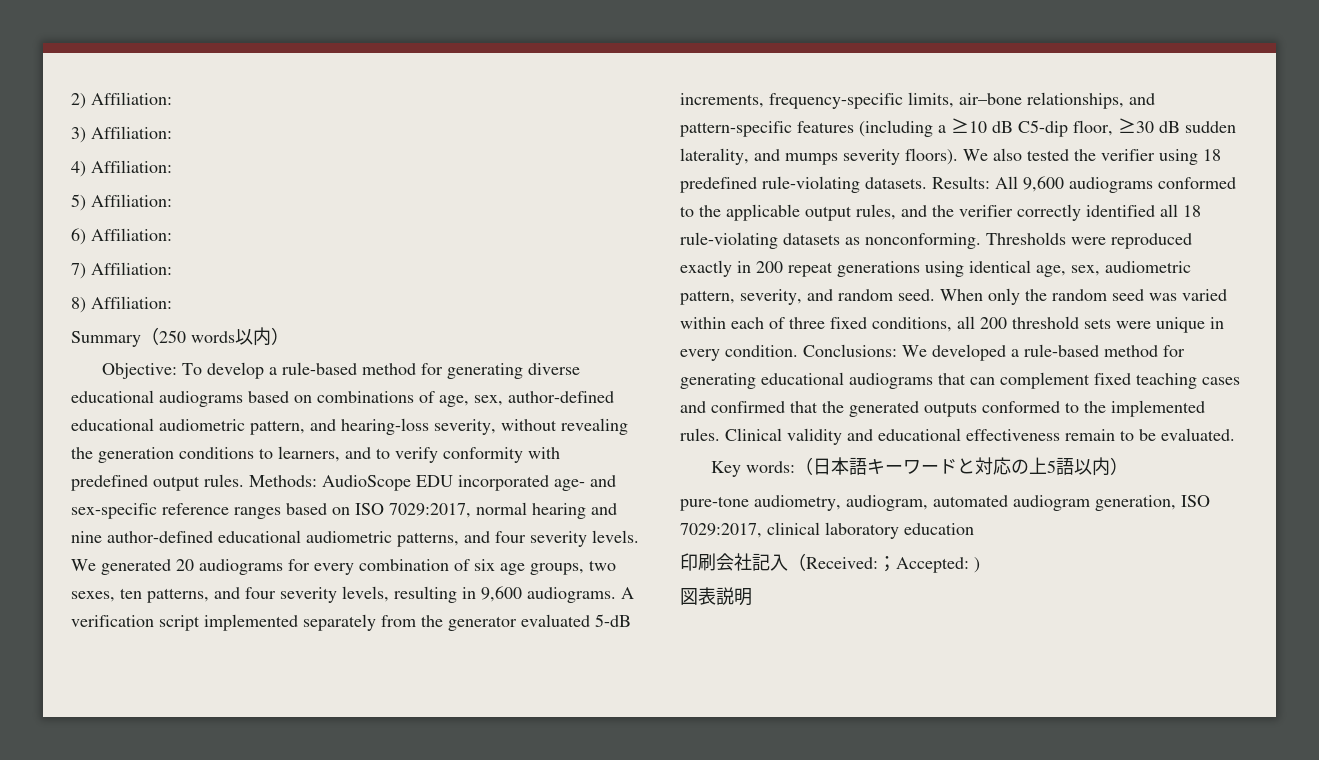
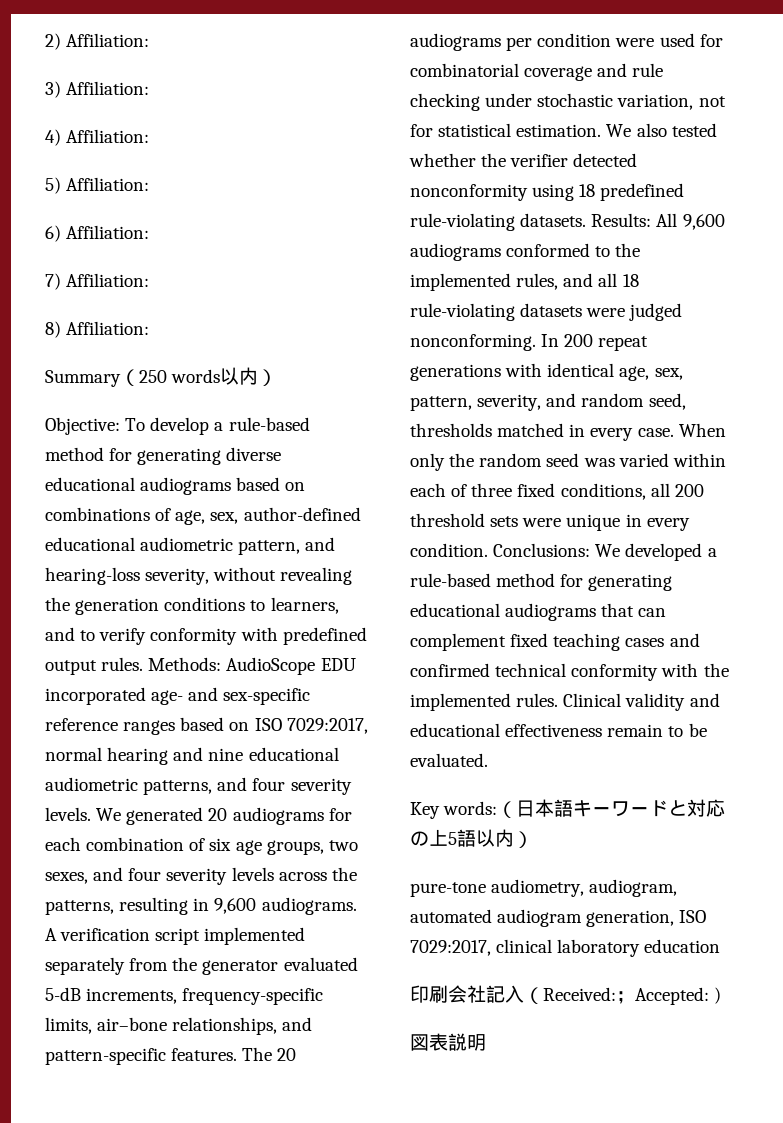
[107,531,213,543] author-defined -> (244, 754) none
[314,563,354,575] every -> [45,837,81,851] each
[120,586,389,603] ten patterns, and four severity levels, -> [93,867,357,885] [45,900,114,915] and four severity levels across the patterns,
[797,118,1236,137] [680,148,958,165] features (including a ≥10 dB C5-dip floor, ≥30 dB sudden laterality, and mumps severity floors). -> [171,1047,297,1061] [410,33,723,51] [410,63,664,81] [410,93,726,111] [410,123,602,137] features. The 20 audiograms per condition were used for combinatorial coverage and rule checking under stochastic variation, not for statistical estimation.
[1074,149,1155,161] the verifier -> [409,153,638,167] [410,184,528,201] whether the verifier detected nonconformity
[726,204,1201,221] [680,232,1192,249] [680,260,751,277] applicable output rules, and the verifier correctly identified all 18 rule-violating datasets as nonconforming. Thresholds were reproduced exactly in -> [410,273,639,291] [410,303,683,321] [410,334,560,351] implemented rules, and all 18 rule-violating datasets were judged nonconforming. In
[925,261,964,277] using -> [505,363,543,377] with
[1105,261,1191,273] audiometric -> (683, 374) none
[898,289,935,301] seed. -> [648,393,686,410] [410,423,674,441] seed, thresholds matched in every case.
[790,401,1079,417] that the generated outputs conformed to -> [495,663,699,681] technical conformity with

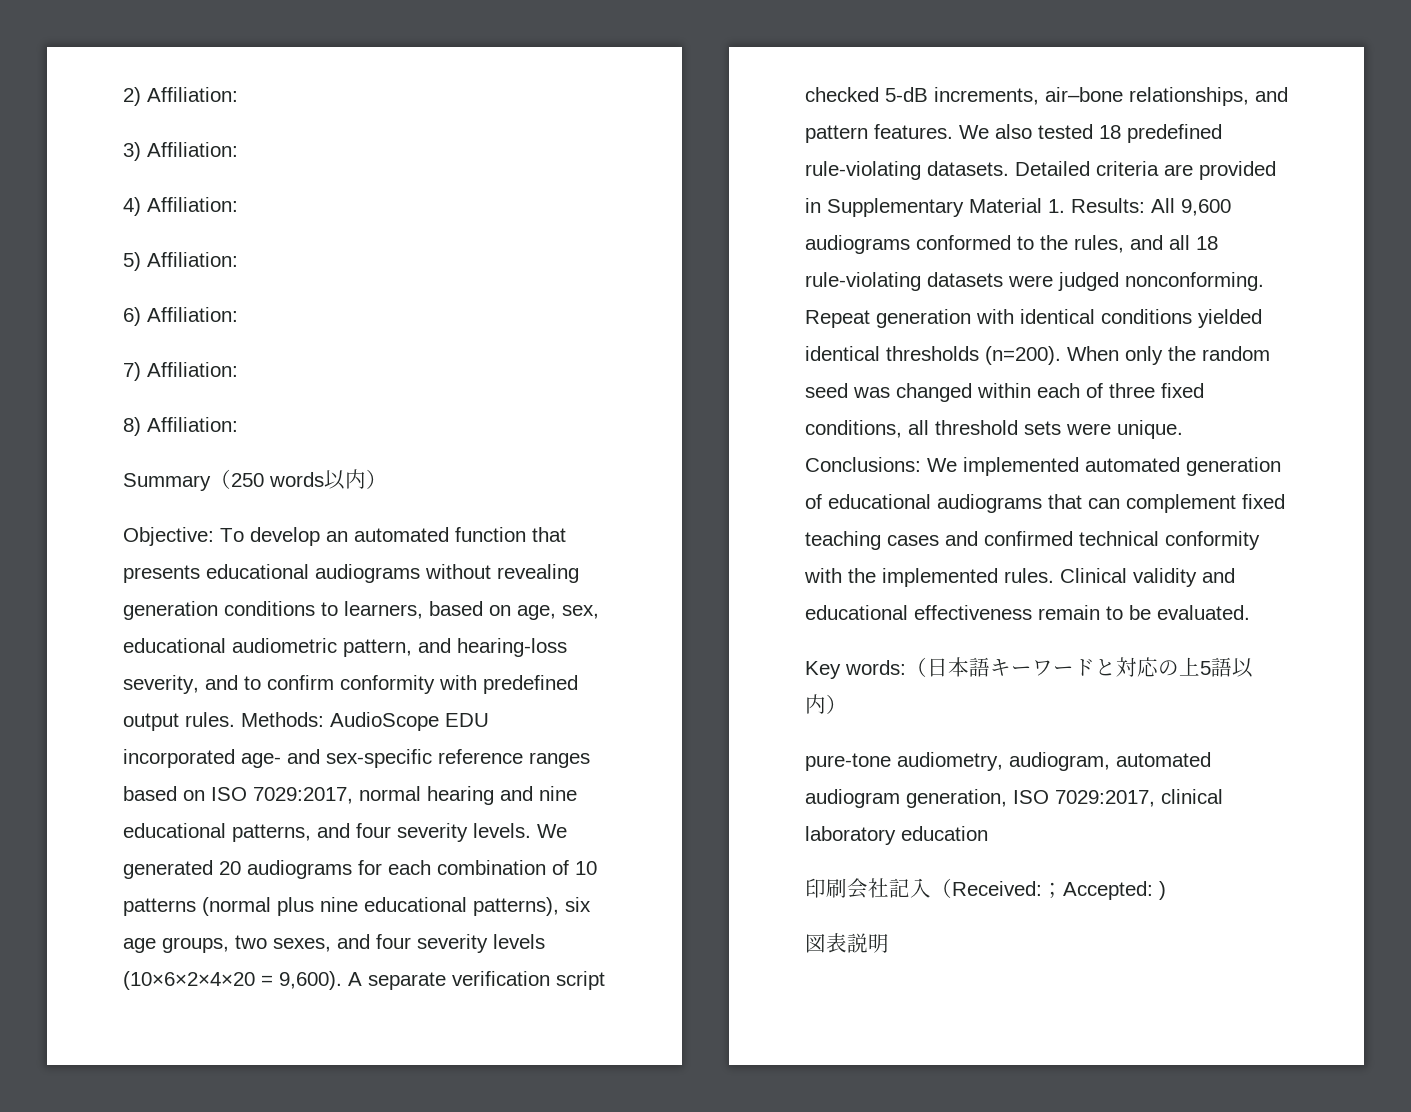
[214,417,310,431] [45,447,282,465] [45,477,306,495] [45,507,361,525] a rule-based method for generating diverse educational audiograms based on combinations of age, sex, author-defined -> [326,527,566,542] [123,564,579,583] [123,601,599,620] an automated function that presents educational audiograms without revealing generation conditions to learners, based on age, sex,
[213,567,353,585] [45,597,339,615] without revealing the generation conditions to learners, -> (199, 684) none
[99,628,147,645] verify -> [267,675,334,690] confirm
[45,777,138,791] audiometric -> (226, 830) none
(206, 844) none -> [575,861,597,875] [123,897,559,916] 10 patterns (normal plus nine educational patterns),
[278,867,357,881] [45,897,357,915] [45,927,306,945] [45,957,358,975] [45,987,324,1005] [45,1017,313,1035] [45,1047,297,1065] [410,33,723,51] [410,63,664,81] [410,93,726,111] [410,123,717,137] [409,153,638,167] [410,183,685,201] [410,213,587,231] across the patterns, resulting in 9,600 audiograms. A verification script implemented separately from the generator evaluated 5-dB increments, frequency-specific limits, air–bone relationships, and pattern-specific features. The 20 audiograms per condition were used for combinatorial coverage and rule checking under stochastic variation, not for statistical estimation. We also tested whether the verifier detected nonconformity using 18 predefined rule-violating datasets. -> [123,971,605,990] [805,87,1288,106] [805,124,1222,143] [805,161,1276,180] [805,198,1065,217] (10×6×2×4×20 = 9,600). A separate verification script checked 5-dB increments, air–bone relationships, and pattern features. We also tested 18 predefined rule-violating datasets. Detailed criteria are provided in Supplementary Material 1.
[410,273,511,291] implemented -> (1068, 242) none
[541,334,649,351] [410,363,683,381] [410,393,686,411] [410,423,674,441] In 200 repeat generations with identical age, sex, pattern, severity, and random seed, thresholds matched in every case. -> [805,309,1262,328] [805,346,1061,365] Repeat generation with identical conditions yielded identical thresholds (n=200).
[618,453,669,467] varied -> [896,383,972,402] changed
[674,484,704,497] 200 -> (929, 427) none
[566,514,690,531] [410,543,717,561] [410,573,673,591] unique in every condition. Conclusions: We developed a rule-based method for generating -> [1117,420,1183,439] [805,457,1281,476] [805,494,822,509] unique. Conclusions: We implemented automated generation of

